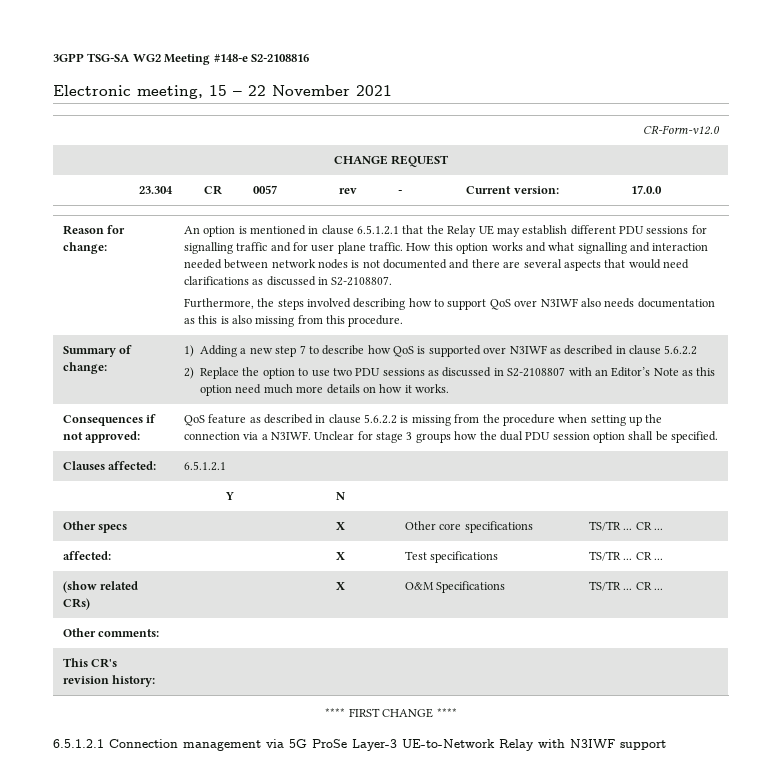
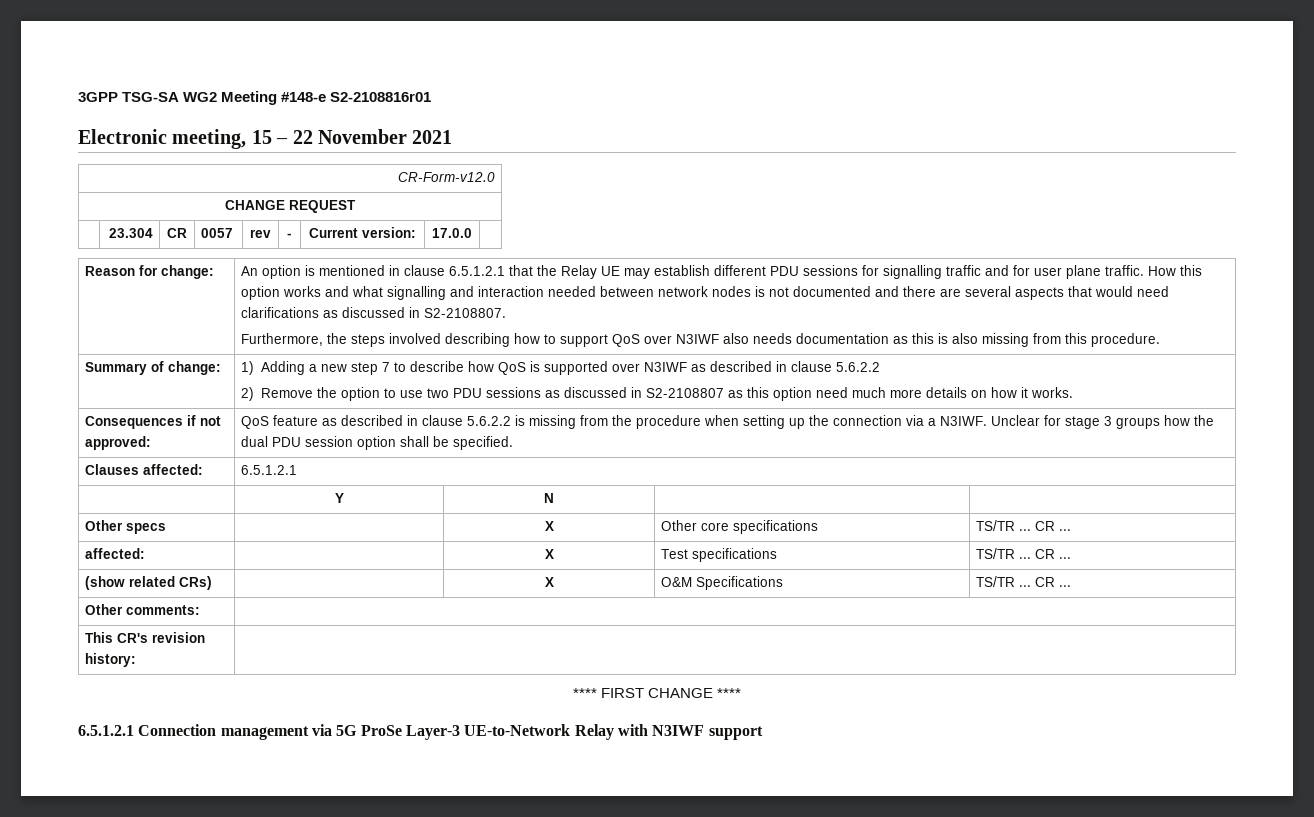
[250,54,309,62] S2-2108816 -> [330,92,432,102] S2-2108816r01
[200,367,240,379] Replace -> [260,388,313,398] Remove
[568,367,679,377] with an Editor’s Note -> (724, 393) none

